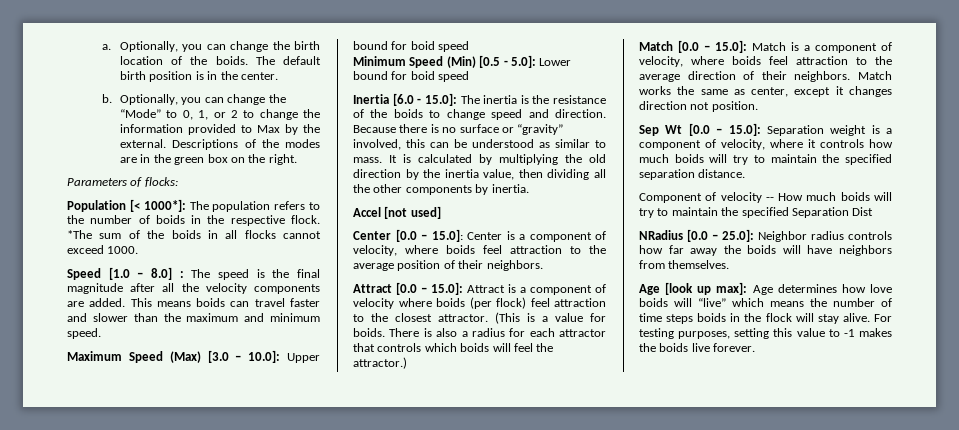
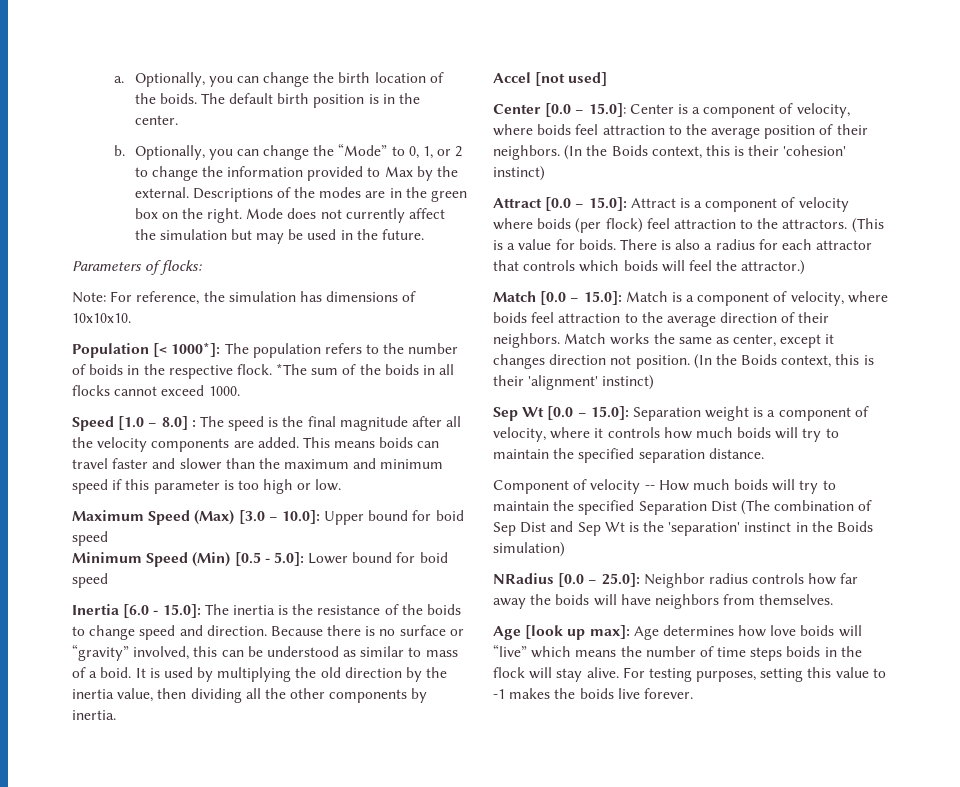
[67,177,178,187] // Parameters of flocks: -> [246,208,445,223] [134,229,424,244] [72,260,203,275] [72,291,417,305] [72,313,131,323] Mode does not currently affect the simulation but may be used in the future. // Parameters of flocks: // Note: For reference, the simulation has dimensions of 10x10x10.
[67,328,101,339] speed. -> [72,479,342,494] speed if this parameter is too high or low.
[353,157,382,163] mass. -> [425,650,458,657] [72,667,132,678] mass of a boid.
[418,154,472,163] calculated -> [163,667,193,678] used
(543, 265) none -> [564,145,847,160] [493,166,545,181] (In the Boids context, this is their 'cohesion' instinct)
[395,313,488,322] closest attractor. -> [782,219,848,229] attractors.
(758, 106) none -> [693,354,874,369] [493,375,655,390] (In the Boids context, this is their 'alignment' instinct)
(874, 211) none -> [740,500,873,515] [493,521,874,536] [493,542,565,557] (The combination of Sep Dist and Sep Wt is the 'separation' instinct in the Boids simulation)

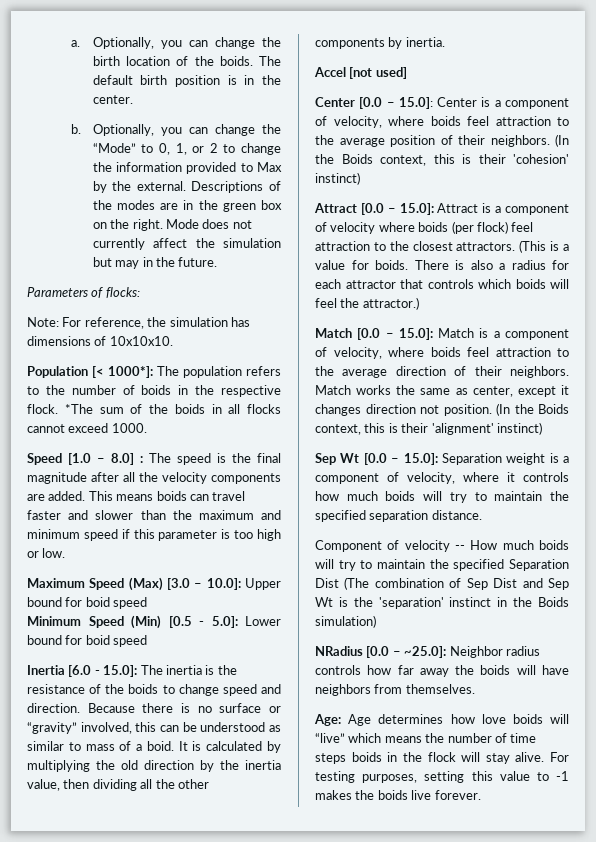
[288,229,337,240] be used -> (140, 264) none
[163,667,193,678] used -> [206,741,263,751] calculated
(779, 223) none -> [412,241,453,251] closest
[601,573,640,587] 25.0]: -> [404,646,447,658] ~25.0]:
[493,625,630,640] Age [look up max]: -> [314,714,341,726] Age:

